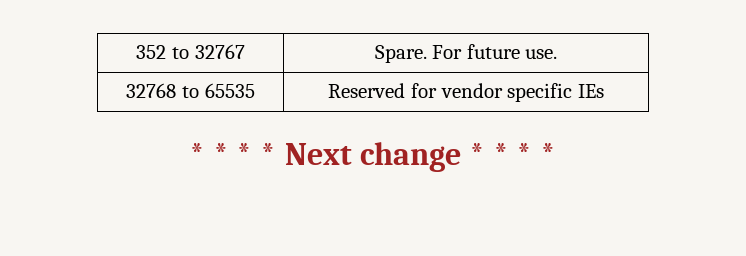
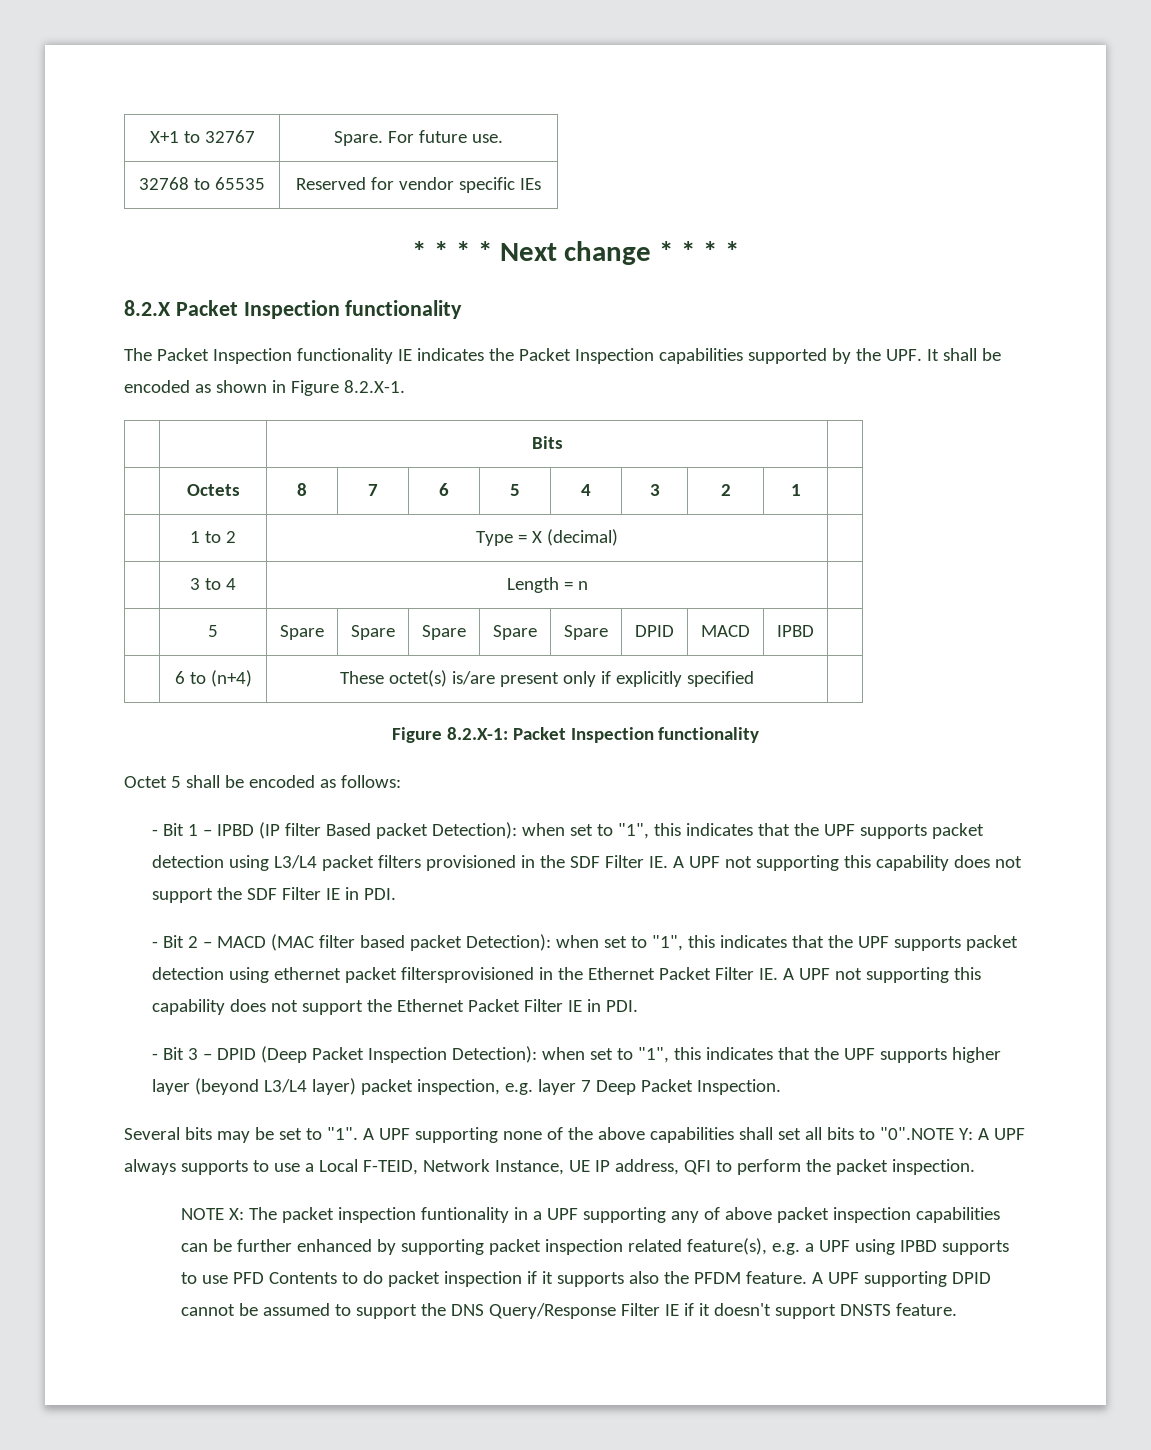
[136,45,167,59] 352 -> [149,131,179,143] X+1
(556, 154) none -> [124,300,463,319] [124,348,1001,364] [124,380,405,396] [531,436,563,449] [186,484,240,496] [297,483,307,496] [368,484,378,496] [439,483,449,496] [510,484,520,496] [581,484,591,496] [649,484,660,496] [720,484,731,496] [790,484,801,496] [190,531,236,543] [476,529,618,546] [190,578,236,590] [506,577,588,593] [208,625,218,637] [280,625,324,640] [351,625,395,640] [422,625,466,640] [493,625,537,640] [564,625,608,640] [635,625,674,637] [701,625,750,637] [777,625,814,637] [174,670,252,687] [340,670,754,687] [391,727,760,743] [124,775,401,788] [152,822,985,839] [152,855,1023,871] [152,887,397,903] [152,934,1019,951] [152,967,982,983] [152,999,639,1015] [152,1046,1002,1063] [152,1078,782,1095] [124,1127,1025,1143] [124,1159,975,1175] [180,1207,1000,1223] [180,1238,1009,1255] [180,1271,991,1287] [180,1303,957,1319] // 8.2.X Packet Inspection functionality // The Packet Inspection functionality IE indicates the Packet Inspection capabilities supported by the UPF. It shall be encoded as shown in Figure 8.2.X-1. // | | Bits | // | Octets | 8 | 7 | 6 | 5 | 4 | 3 | 2 | 1 | // | 1 to 2 | Type = X (decimal) | // | 3 to 4 | Length = n | // | 5 | Spare | Spare | Spare | Spare | Spare | DPID | MACD | IPBD | // | 6 to (n+4) | These octet(s) is/are present only if explicitly specified | // Figure 8.2.X-1: Packet Inspection functionality // Octet 5 shall be encoded as follows: // - Bit 1 – IPBD (IP filter Based packet Detection): when set to "1", this indicates that the UPF supports packet detection using L3/L4 packet filters provisioned in the SDF Filter IE. A UPF not supporting this capability does not support the SDF Filter IE in PDI. // - Bit 2 – MACD (MAC filter based packet Detection): when set to "1", this indicates that the UPF supports packet detection using ethernet packet filtersprovisioned in the Ethernet Packet Filter IE. A UPF not supporting this capability does not support the Ethernet Packet Filter IE in PDI. // - Bit 3 – DPID (Deep Packet Inspection Detection): when set to "1", this indicates that the UPF supports higher layer (beyond L3/L4 layer) packet inspection, e.g. layer 7 Deep Packet Inspection. // Several bits may be set to "1". A UPF supporting none of the above capabilities shall set all bits to "0".NOTE Y: A UPF always supports to use a Local F-TEID, Network Instance, UE IP address, QFI to perform the packet inspection. // NOTE X: The packet inspection funtionality in a UPF supporting any of above packet inspection capabilities can be further enhanced by supporting packet inspection related feature(s), e.g. a UPF using IPBD supports to use PFD Contents to do packet inspection if it supports also the PFDM feature. A UPF supporting DPID cannot be assumed to support the DNS Query/Response Filter IE if it doesn't support DNSTS feature.

